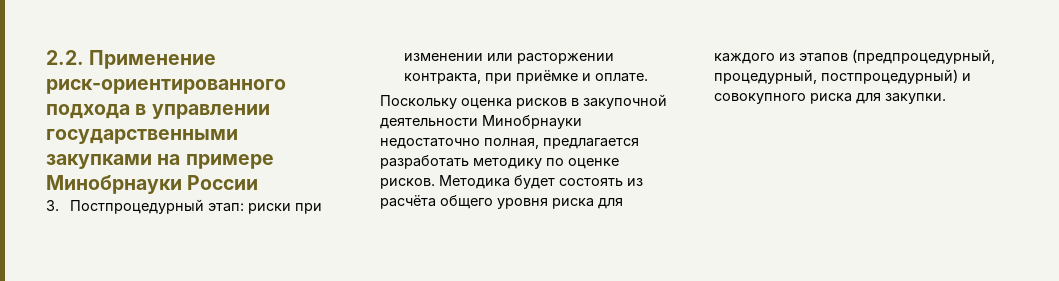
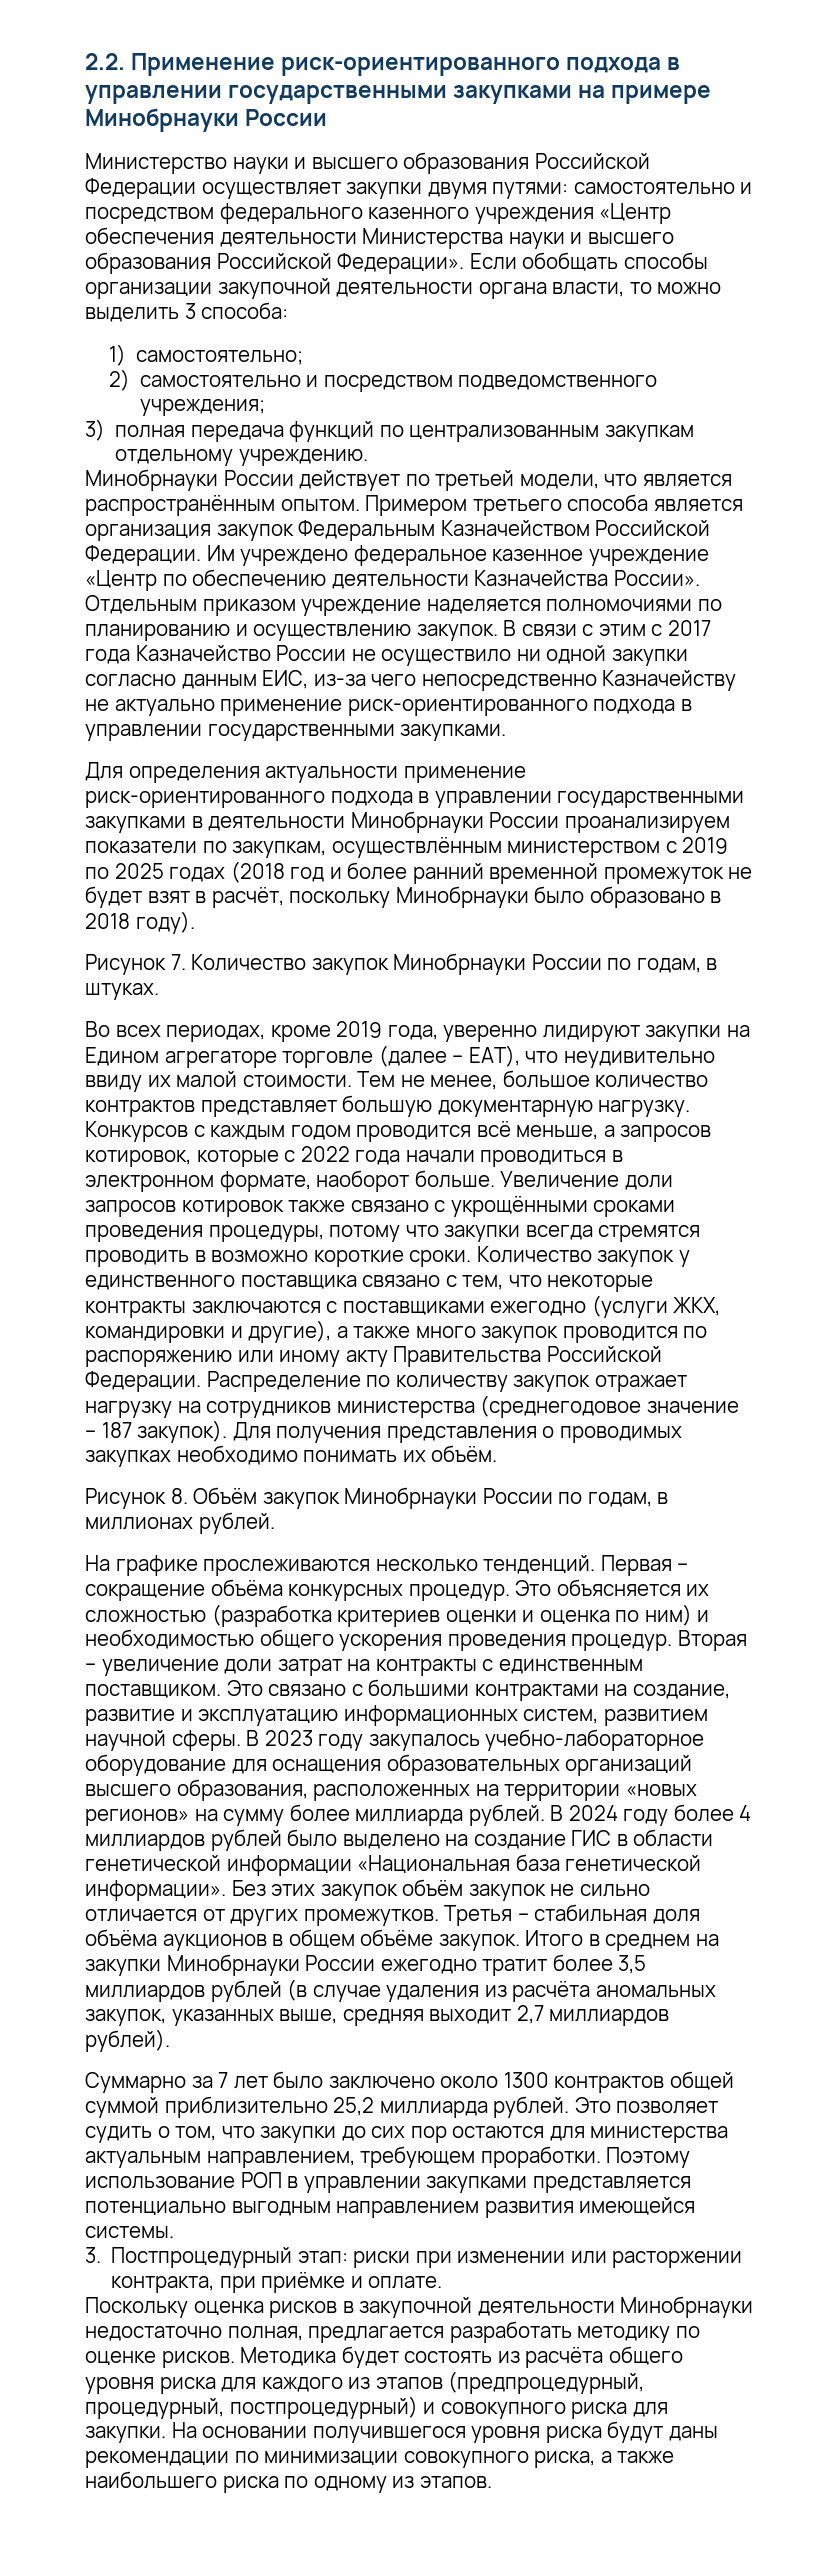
(259, 182) none -> [85,152,650,174] [85,178,753,199] [85,203,672,224] [85,227,674,249] [85,252,708,274] [85,278,722,299] [85,302,289,322] [108,344,303,366] [108,369,658,392] [139,399,265,416] [85,419,694,442] [115,449,368,466] [85,469,732,491] [85,494,743,516] [85,520,711,541] [85,545,709,566] [85,569,700,591] [85,595,722,616] [85,620,711,641] [85,645,688,666] [85,670,737,691] [85,699,692,716] [85,724,507,741] [85,762,526,783] [85,791,745,808] [85,811,730,833] [85,837,729,858] [85,861,753,884] [85,886,722,908] [85,911,195,934] [85,953,718,975] [85,983,159,1000] [85,1021,750,1042] [85,1045,715,1068] [85,1070,709,1092] [85,1095,691,1117] [85,1121,712,1142] [85,1146,623,1167] [85,1170,673,1192] [85,1196,676,1217] [85,1225,701,1242] [85,1246,690,1267] [85,1275,654,1292] [85,1295,721,1318] [85,1320,708,1343] [85,1346,662,1367] [85,1371,687,1392] [85,1395,739,1418] [85,1420,682,1443] [85,1445,498,1467] [85,1487,669,1509] [85,1512,275,1534] [85,1555,689,1576] [85,1579,710,1601] [85,1604,710,1627] [85,1629,747,1651] [85,1659,643,1676] [85,1679,730,1701] [85,1705,708,1726] [85,1729,705,1751] [85,1754,693,1776] [85,1779,697,1801] [85,1804,752,1826] [85,1829,714,1851] [85,1854,702,1876] [85,1879,650,1901] [85,1904,700,1926] [85,1929,719,1951] [85,1954,647,1976] [85,1979,716,2002] [85,2005,670,2026] [85,2029,170,2052] [85,2071,734,2093] [85,2096,719,2118] [85,2126,729,2143] [85,2146,691,2168] [85,2172,691,2193] [85,2197,696,2218] [85,2226,174,2238] // Министерство науки и высшего образования Российской Федерации осуществляет закупки двумя путями: самостоятельно и посредством федерального казенного учреждения «Центр обеспечения деятельности Министерства науки и высшего образования Российской Федерации». Если обобщать способы организации закупочной деятельности органа власти, то можно выделить 3 способа: // 1) самостоятельно; // 2) самостоятельно и посредством подведомственного учреждения; // 3) полная передача функций по централизованным закупкам отдельному учреждению. // Минобрнауки России действует по третьей модели, что является распространённым опытом. Примером третьего способа является организация закупок Федеральным Казначейством Российской Федерации. Им учреждено федеральное казенное учреждение «Центр по обеспечению деятельности Казначейства России». Отдельным приказом учреждение наделяется полномочиями по планированию и осуществлению закупок. В связи с этим с 2017 года Казначейство России не осуществило ни одной закупки согласно данным ЕИС, из-за чего непосредственно Казначейству не актуально применение риск-ориентированного подхода в управлении государственными закупками. // Для определения актуальности применение риск-ориентированного подхода в управлении государственными закупками в деятельности Минобрнауки России проанализируем показатели по закупкам, осуществлённым министерством с 2019 по 2025 годах (2018 год и более ранний временной промежуток не будет взят в расчёт, поскольку Минобрнауки было образовано в 2018 году). // Рисунок 7. Количество закупок Минобрнауки России по годам, в штуках. // Во всех периодах, кроме 2019 года, уверенно лидируют закупки на Едином агрегаторе торговле (далее – ЕАТ), что неудивительно ввиду их малой стоимости. Тем не менее, большое количество контрактов представляет большую документарную нагрузку. Конкурсов с каждым годом проводится всё меньше, а запросов котировок, которые с 2022 года начали проводиться в электронном формате, наоборот больше. Увеличение доли запросов котировок также связано с укрощёнными сроками проведения процедуры, потому что закупки всегда стремятся проводить в возможно короткие сроки. Количество закупок у единственного поставщика связано с тем, что некоторые контракты заключаются с поставщиками ежегодно (услуги ЖКХ, командировки и другие), а также много закупок проводится по распоряжению или иному акту Правительства Российской Федерации. Распределение по количеству закупок отражает нагрузку на сотрудников министерства (среднегодовое значение – 187 закупок). Для получения представления о проводимых закупках необходимо понимать их объём. // Рисунок 8. Объём закупок Минобрнауки России по годам, в миллионах рублей. // На графике прослеживаются несколько тенденций. Первая – сокращение объёма конкурсных процедур. Это объясняется их сложностью (разработка критериев оценки и оценка по ним) и необходимостью общего ускорения проведения процедур. Вторая – увеличение доли затрат на контракты с единственным поставщиком. Это связано с большими контрактами на создание, развитие и эксплуатацию информационных систем, развитием научной сферы. В 2023 году закупалось учебно-лабораторное оборудование для оснащения образовательных организаций высшего образования, расположенных на территории «новых регионов» на сумму более миллиарда рублей. В 2024 году более 4 миллиардов рублей было выделено на создание ГИС в области генетической информации «Национальная база генетической информации». Без этих закупок объём закупок не сильно отличается от других промежутков. Третья – стабильная доля объёма аукционов в общем объёме закупок. Итого в среднем на закупки Минобрнауки России ежегодно тратит более 3,5 миллиардов рублей (в случае удаления из расчёта аномальных закупок, указанных выше, средняя выходит 2,7 миллиардов рублей). // Суммарно за 7 лет было заключено около 1300 контрактов общей суммой приблизительно 25,2 миллиарда рублей. Это позволяет судить о том, что закупки до сих пор остаются для министерства актуальным направлением, требующем проработки. Поэтому использование РОП в управлении закупками представляется потенциально выгодным направлением развития имеющейся системы.
(946, 98) none -> [171,2421,718,2443] [85,2451,675,2468] [85,2471,492,2493] На основании получившегося уровня риска будут даны рекомендации по минимизации совокупного риска, а также наибольшего риска по одному из этапов.

